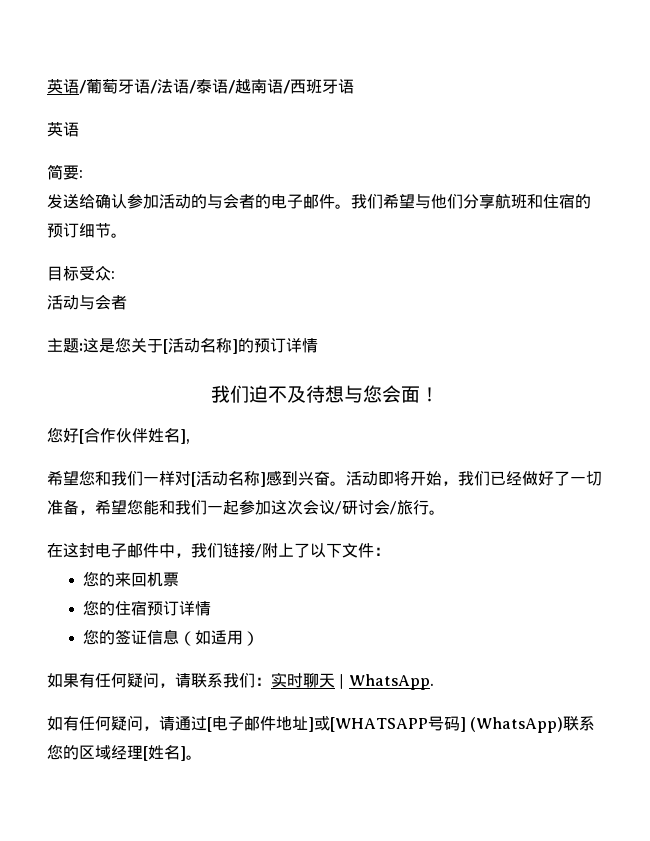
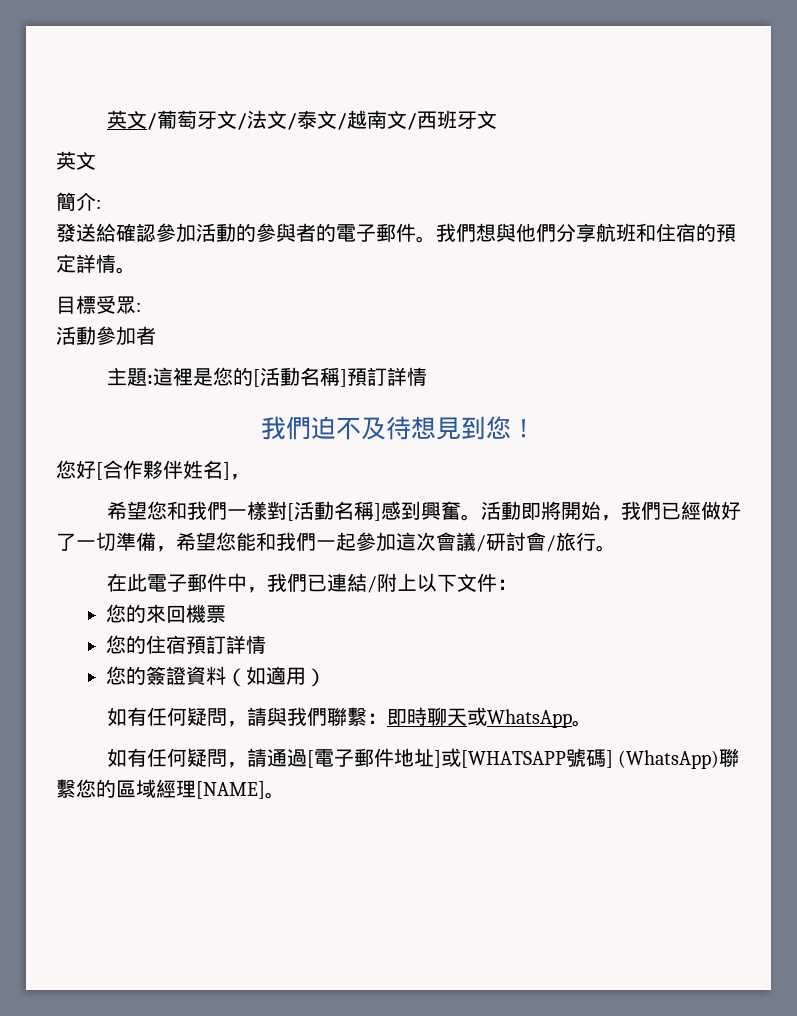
[47,79,79,94] 英语 -> [106,110,147,129] 英文
[134,79,228,94] 语/法语/泰语 -> [216,110,337,130] 文/法文/泰文
[267,79,283,94] 语 -> [386,110,407,129] 文
[338,79,354,94] [47,122,79,137] [47,164,83,180] [47,193,463,209] 语 // 英语 // 简要: // 发送给确认参加活动的与会者的电子邮件。我们希望与他们 -> [476,110,497,129] [56,151,96,170] [56,192,101,211] [56,223,556,243] 文 // 英文 // 簡介: // 發送給確認參加活動的參與者的電子郵件。我們想與他們
[47,223,111,238] 预订细节 -> [716,224,736,242] [56,254,116,273] 預定詳情
[63,266,111,281] 标受众 -> [76,295,136,314] 標受眾
[63,294,111,310] 动与会 -> [76,326,136,346] 動參加
[63,337,302,354] 题:这是您关于[活动名称]的预订详 -> [126,367,407,387] 題:這裡是您的[活動名稱]預訂詳
[230,385,249,403] 们 -> [286,416,311,440] 們
[344,385,420,403] 与您会面 -> [436,416,511,440] 見到您
[116,428,190,444] 伙伴姓名], -> [143,460,250,480] 夥伴姓名]，
[127,470,522,487] 们一样对[活动名称]感到兴奋。活动即将开始，我们已经 -> [206,501,701,521] 們一樣對[活動名稱]感到興奮。活動即將開始，我們已經
[47,499,79,515] 准备 -> [116,532,156,551] 準備
[191,499,445,515] [47,543,255,558] 们一起参加这次会议/研讨会/旅行。 // 在这封电子邮件中，我们链接 -> [296,532,616,552] [106,573,367,593] 們一起參加這次會議/研討會/旅行。 // 在此電子郵件中，我們已連結
[294,543,310,558] 了 -> (417, 582) none
[115,572,164,587] 来回机 -> [146,604,207,623] 來回機
[147,601,196,616] 预订详 -> [186,635,247,654] 預訂詳
[115,629,260,646] [47,672,434,690] [47,715,260,732] 签证信息（如适用） // 如果有任何疑问，请联系我们：实时聊天 | WhatsApp. // 如有任何疑问，请通过[电子邮 -> [146,666,327,687] [106,707,592,728] [106,748,374,768] 簽證資料（如適用） // 如有任何疑問，請與我們聯繫：即時聊天或WhatsApp。 // 如有任何疑問，請通過[電子郵
[428,716,460,731] 号码 -> [565,748,606,767] 號碼
[563,716,596,731] [47,744,186,761] 联系您的区域经理[姓名] -> [719,748,740,767] [56,779,265,799] 聯繫您的區域經理[NAME]

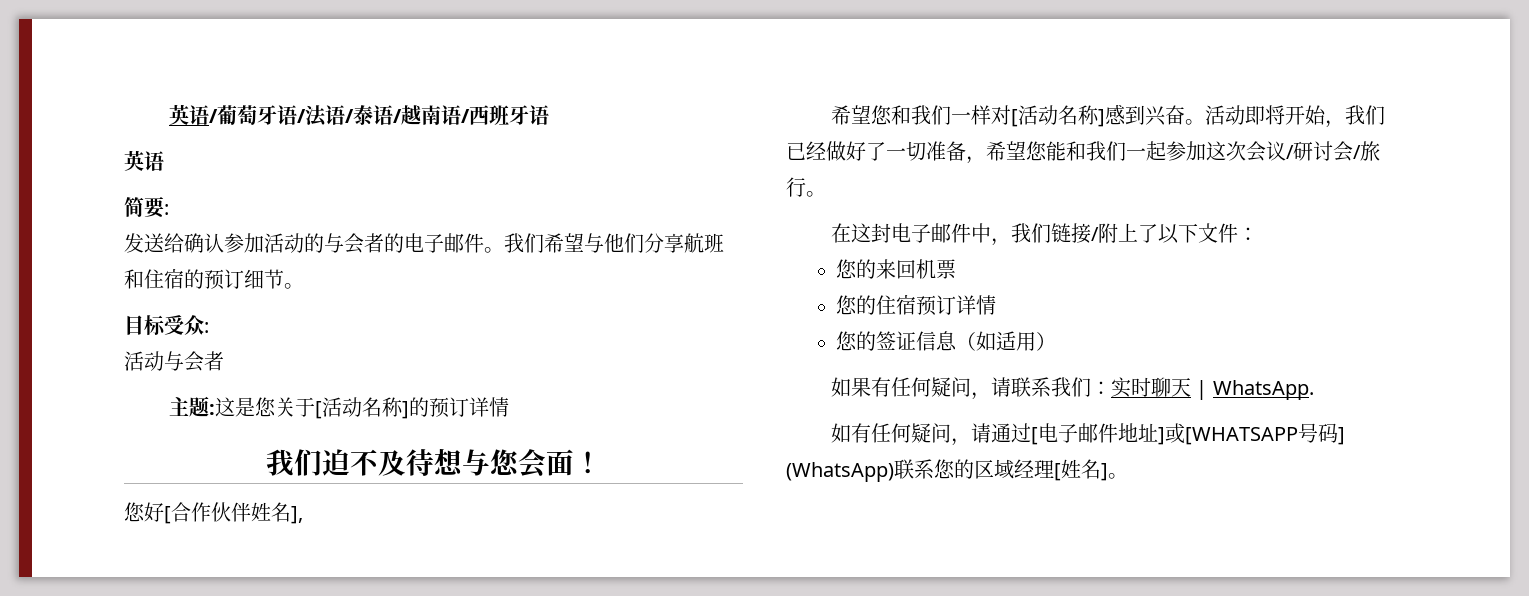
[106,110,147,129] 英文 -> [169,104,210,125] 英语
[216,110,337,130] 文/法文/泰文 -> [277,105,394,127] 语/法语/泰语
[386,110,407,129] 文 -> [441,105,462,125] 语
[476,110,497,129] [56,151,96,170] [56,192,101,211] [56,223,556,243] 文 // 英文 // 簡介: // 發送給確認參加活動的參與者的電子郵件。我們想與他們 -> [529,105,550,125] [124,150,164,171] [124,197,169,218] [124,233,644,254] 语 // 英语 // 简要: // 发送给确认参加活动的与会者的电子邮件。我们希望与他们
[716,224,736,242] [56,254,116,273] 預定詳情 -> [204,269,284,290] 预订细节
[76,295,136,314] 標受眾 -> [144,315,204,336] 标受众
[76,326,136,346] 動參加 -> [144,351,204,372] 动与会
[126,367,407,387] 題:這裡是您的[活動名稱]預訂詳 -> [189,396,490,419] 题:这是您关于[活动名称]的预订详
[286,416,311,440] 們 -> [293,449,322,476] 们
[436,416,511,440] 見到您 -> [461,449,574,478] 与您会面
[143,460,250,480] 夥伴姓名]， -> [211,502,303,524] 伙伴姓名],
[206,501,701,521] 們一樣對[活動名稱]感到興奮。活動即將開始，我們已經 -> [931,104,1386,128] [786,141,826,160] 们一样对[活动名称]感到兴奋。活动即将开始，我们已经
[116,532,156,551] 準備 -> [926,141,966,161] 准备
[296,532,616,552] [106,573,367,593] 們一起參加這次會議/研討會/旅行。 // 在此電子郵件中，我們已連結 -> [1106,141,1380,162] [786,177,826,197] [831,223,1092,246] 们一起参加这次会议/研讨会/旅行。 // 在这封电子邮件中，我们链接
(417, 582) none -> [1138,224,1159,243] 了
[146,604,207,623] 來回機 -> [875,259,936,279] 来回机
[186,635,247,654] 預訂詳 -> [915,295,976,316] 预订详
[146,666,327,687] [106,707,592,728] [106,748,374,768] 簽證資料（如適用） // 如有任何疑問，請與我們聯繫：即時聊天或WhatsApp。 // 如有任何疑問，請通過[電子郵 -> [875,331,1056,351] [831,377,1314,400] [831,423,1099,446] 签证信息（如适用） // 如果有任何疑问，请联系我们：实时聊天 | WhatsApp. // 如有任何疑问，请通过[电子邮
[565,748,606,767] 號碼 -> [1298,423,1339,443] 号码
[719,748,740,767] [56,779,265,799] 聯繫您的區域經理[NAME] -> [894,459,1108,481] 联系您的区域经理[姓名]

